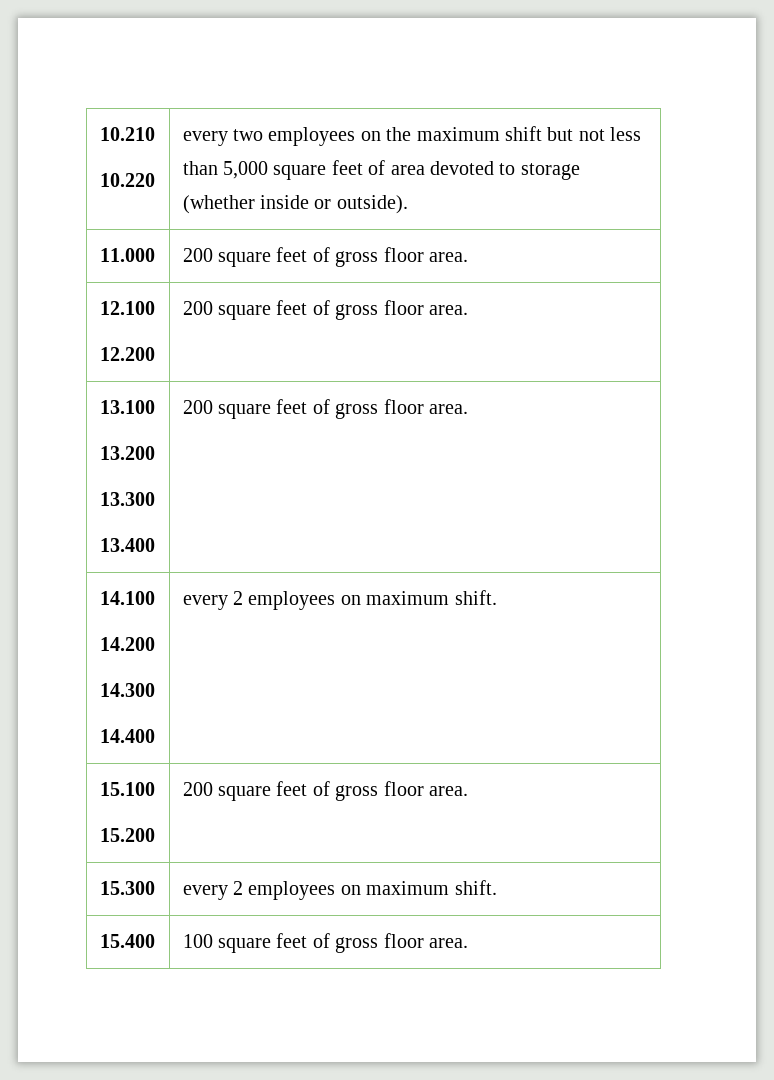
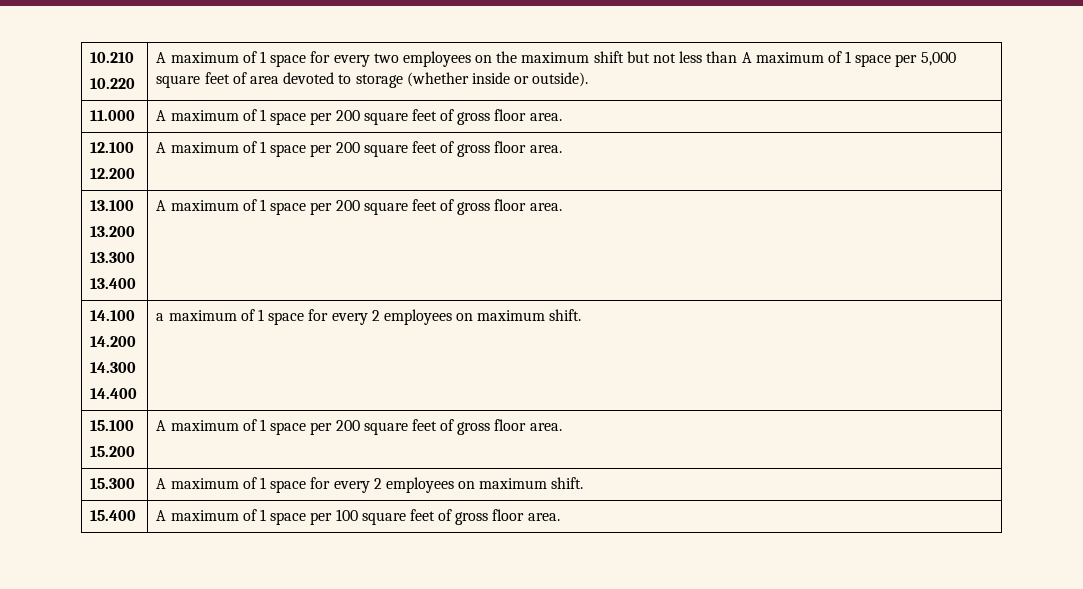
(155, 180) none -> [156,51,331,67] A maximum of 1 space for
(218, 168) none -> [741,51,918,67] A maximum of 1 space per
(155, 255) none -> [156,109,333,125] A maximum of 1 space per
(155, 354) none -> [156,141,333,157] A maximum of 1 space per
(155, 545) none -> [156,199,333,215] A maximum of 1 space per
(155, 736) none -> [156,309,329,325] a maximum of 1 space for
(155, 835) none -> [156,419,333,435] A maximum of 1 space per
(155, 888) none -> [156,477,331,493] A maximum of 1 space for
(155, 941) none -> [156,509,333,525] A maximum of 1 space per

